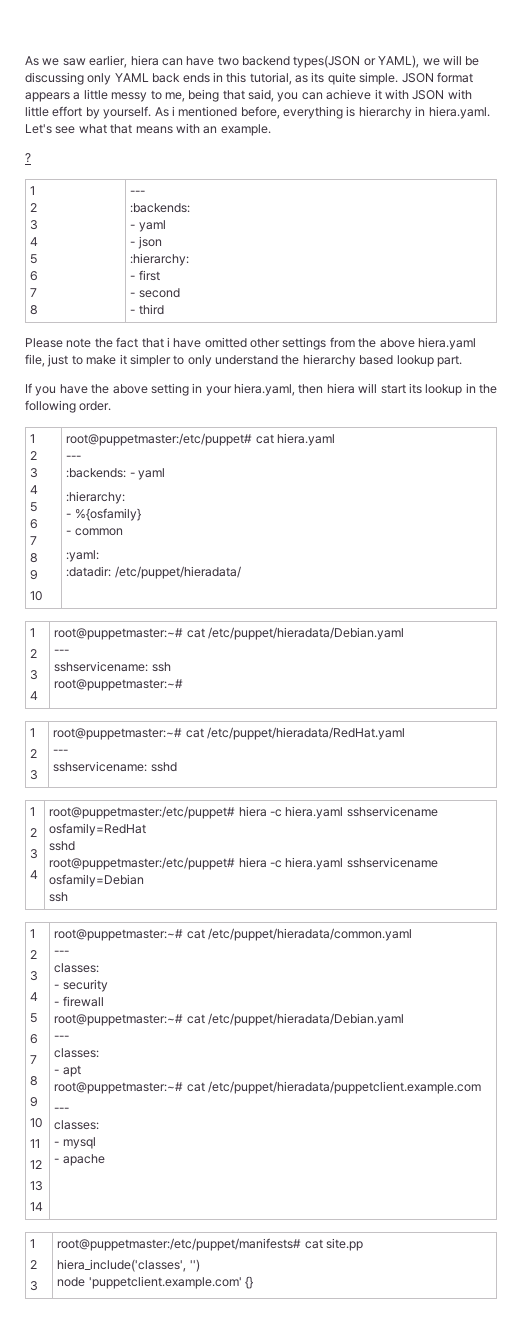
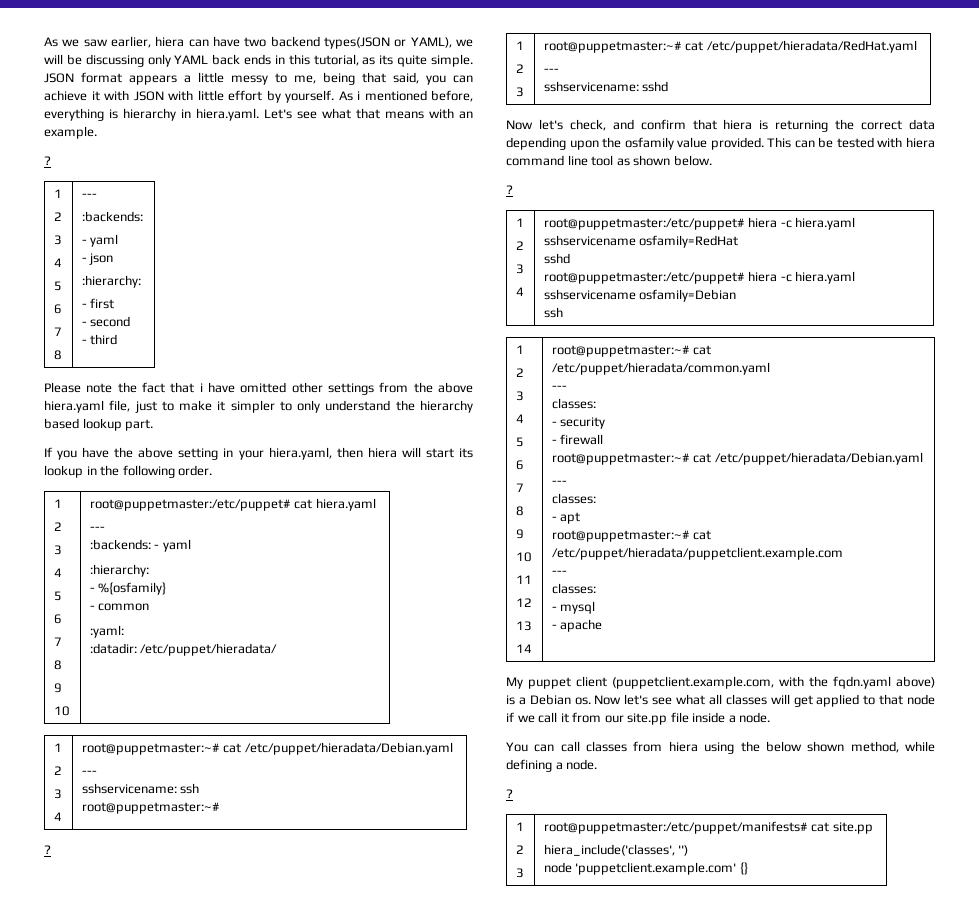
(184, 685) none -> [44,845,51,854] // ?
(177, 767) none -> [506,119,936,132] [506,137,935,150] [506,155,712,166] [506,185,513,194] // Now let's check, and confirm that hiera is returning the correct data depending upon the osfamily value provided. This can be tested with hiera command line tool as shown below. // ?
(105, 1160) none -> [506,676,935,689] [506,694,936,707] [506,712,771,725] [506,741,935,754] [506,759,598,772] [506,789,513,798] // My puppet client (puppetclient.example.com, with the fqdn.yaml above) is a Debian os. Now let's see what all classes will get applied to that node if we call it from our site.pp file inside a node. // You can call classes from hiera using the below shown method, while defining a node. // ?

